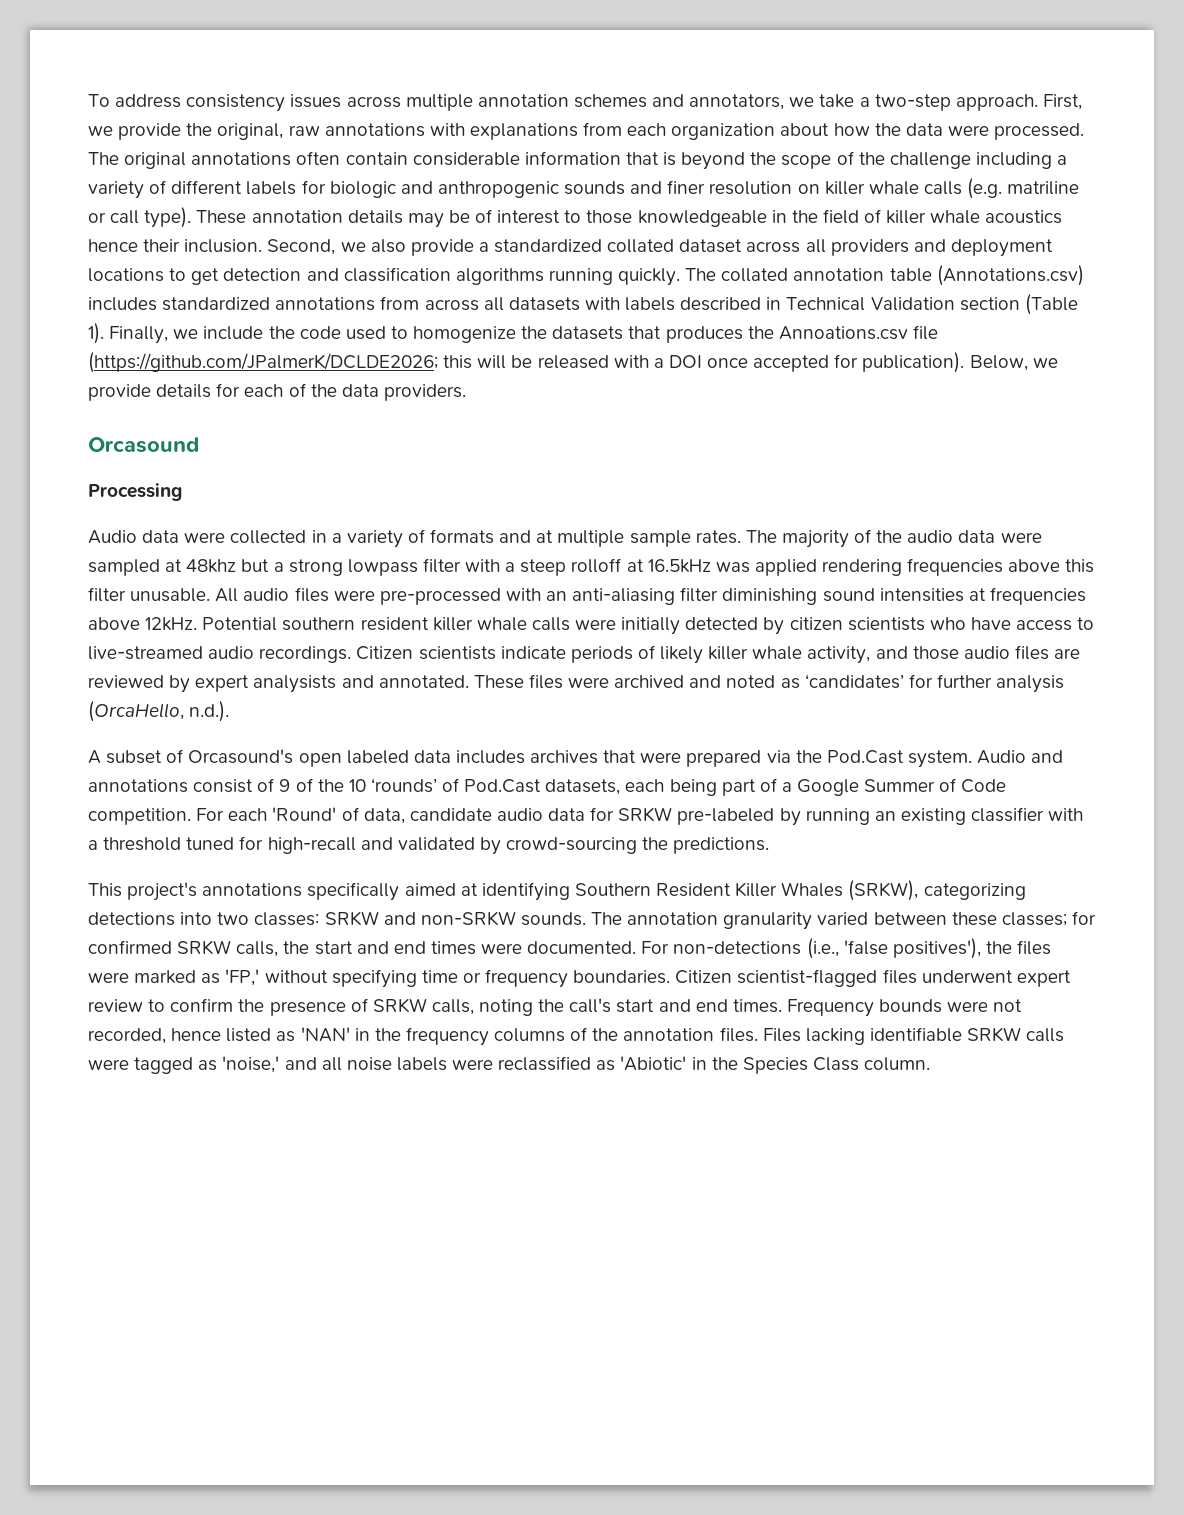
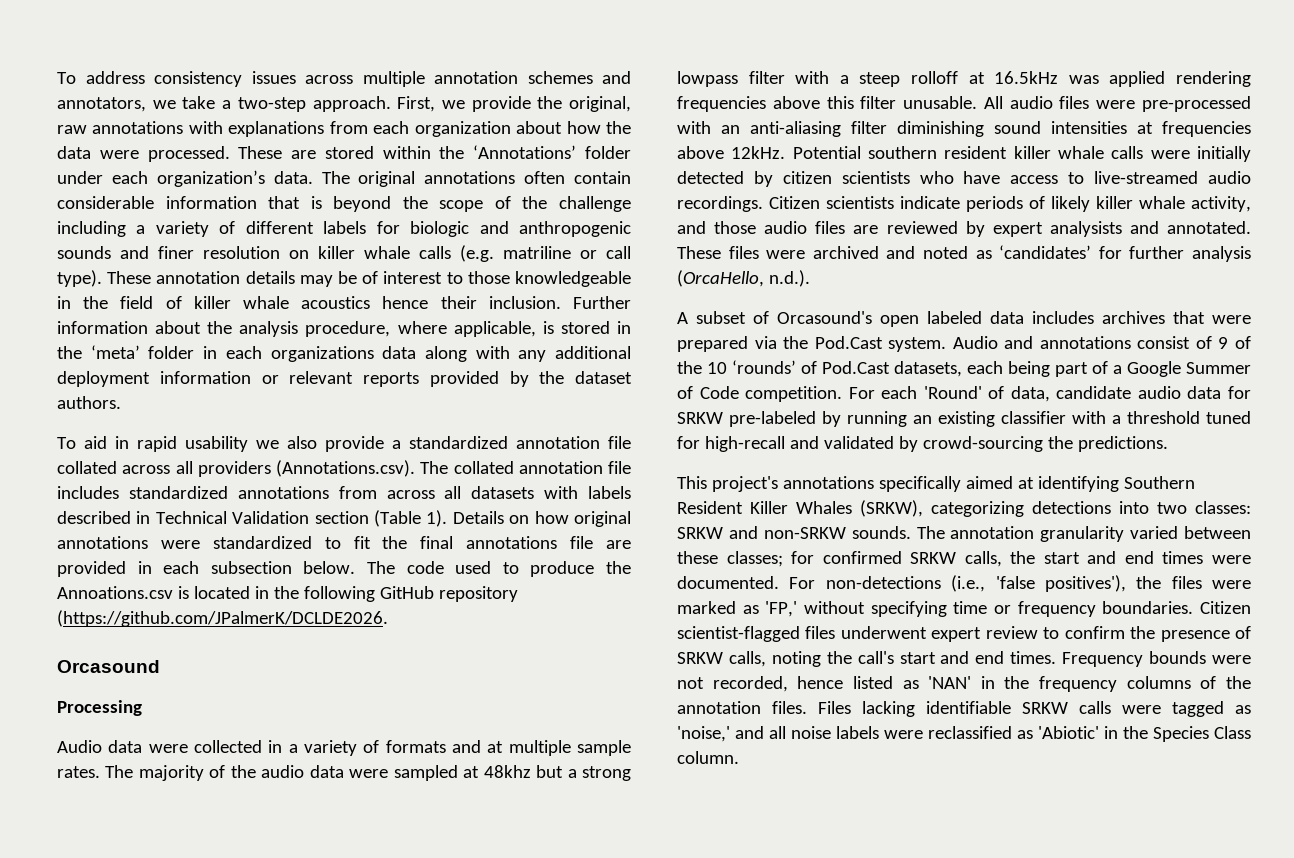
(1085, 131) none -> [238,145,631,159] [57,170,313,187] These are stored within the ‘Annotations’ folder under each organization’s data.
[267,239,336,255] Second, -> [573,296,631,309] [57,321,631,337] [57,345,631,362] [57,371,632,387] [57,396,121,409] [57,436,248,452] Further information about the analysis procedure, where applicable, is stored in the ‘meta’ folder in each organizations data along with any additional deployment information or relevant reports provided by the dataset authors. // To aid in rapid usability
[607,239,1053,257] [88,267,681,286] collated dataset across all providers and deployment locations to get detection and classification algorithms running quickly. -> [516,436,631,449] [57,460,415,477] annotation file collated across all providers (Annotations.csv).
[889,265,1084,286] table (Annotations.csv) -> [608,461,631,474] file
[109,325,938,344] [88,352,1058,373] [88,383,466,401] Finally, we include the code used to homogenize the datasets that produces the Annoations.csv file (https://github.com/JPalmerK/DCLDE2026; this will be released with a DOI once accepted for publication). Below, we provide details for each of the data providers. -> [452,511,631,527] [57,536,632,549] [57,561,632,577] [57,586,518,602] [57,610,388,627] Details on how original annotations were standardized to fit the final annotations file are provided in each subsection below. The code used to produce the Annoations.csv is located in the following GitHub repository (https://github.com/JPalmerK/DCLDE2026.

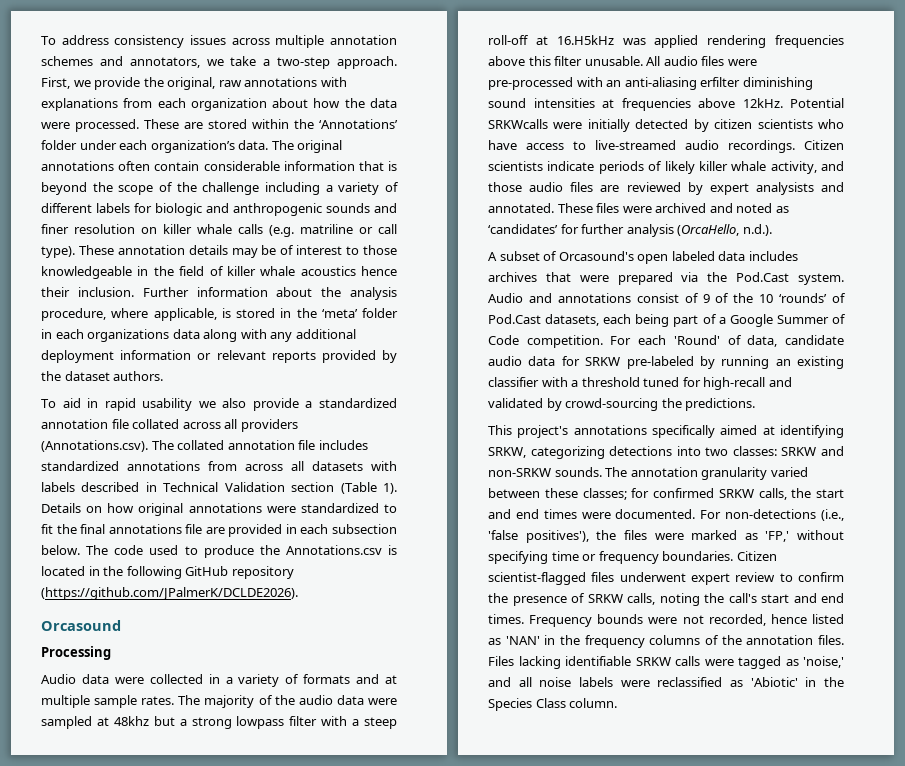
[57,586,173,599] Annoations.csv -> [285,545,382,555] Annotations.csv
[57,610,388,627] (https://github.com/JPalmerK/DCLDE2026. -> [41,587,298,600] (https://github.com/JPalmerK/DCLDE2026).
[911,71,1059,84] rolloff at 16.5kHz -> [488,35,614,45] roll-off at 16.H5kHz
[851,121,887,134] filter -> [700,77,741,87] erfilter
[868,146,1144,159] southern resident killer whale calls -> [488,119,548,129] SRKWcalls
[1123,476,1195,489] [677,500,923,517] Southern Resident Killer Whales (SRKW), -> [488,447,526,458] SRKW,

